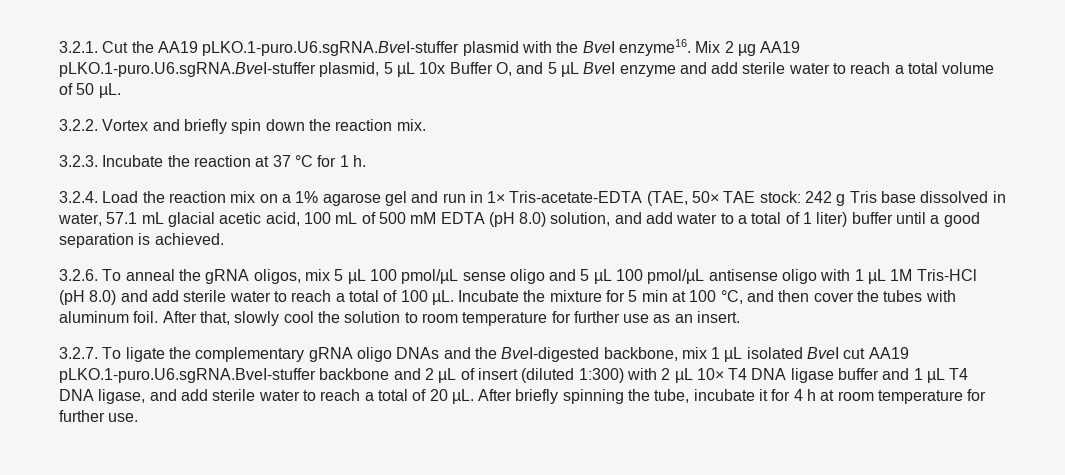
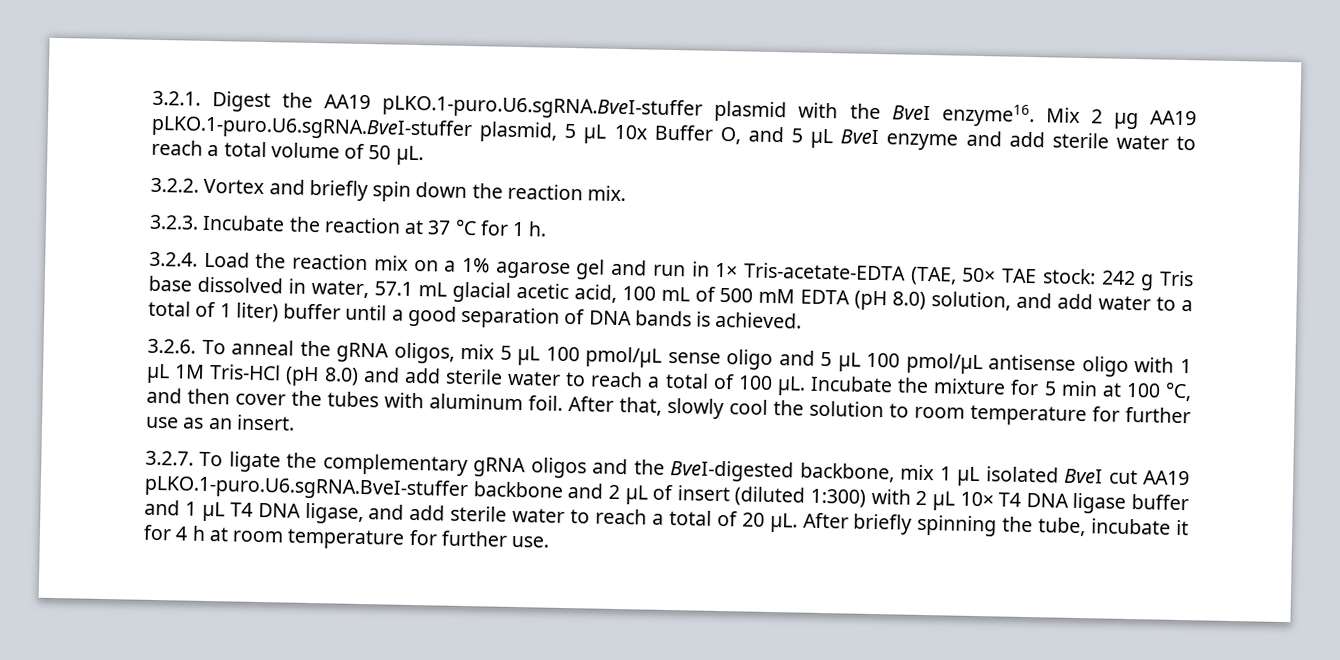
[102,41,129,53] Cut -> [212,91,272,113] Digest
(134, 240) none -> [564,308,692,327] of DNA bands
[356,347,440,362] oligo DNAs -> [530,457,587,479] oligos

